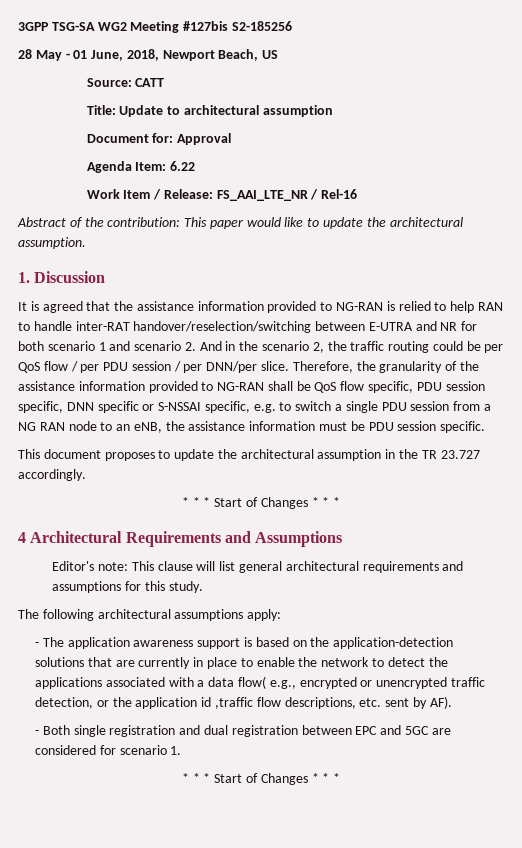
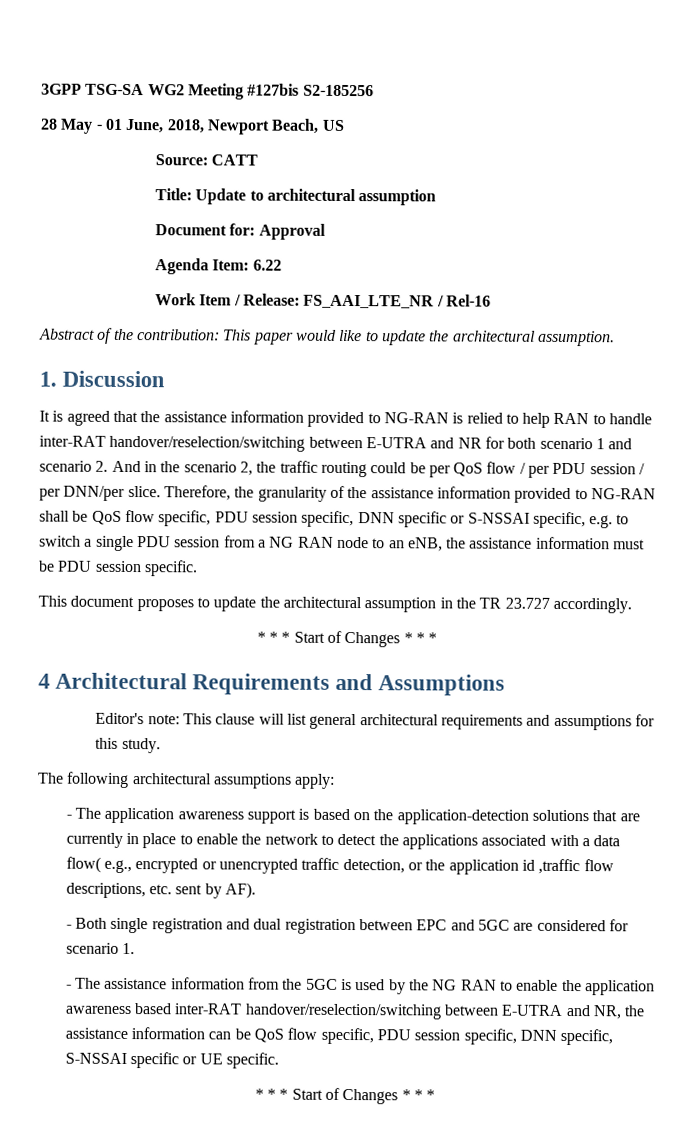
(182, 750) none -> [65,977,655,996] [64,1003,646,1020] [64,1027,614,1046] [64,1052,280,1069] // - The assistance information from the 5GC is used by the NG RAN to enable the application awareness based inter-RAT handover/reselection/switching between E-UTRA and NR, the assistance information can be QoS flow specific, PDU session specific, DNN specific, S-NSSAI specific or UE specific.

